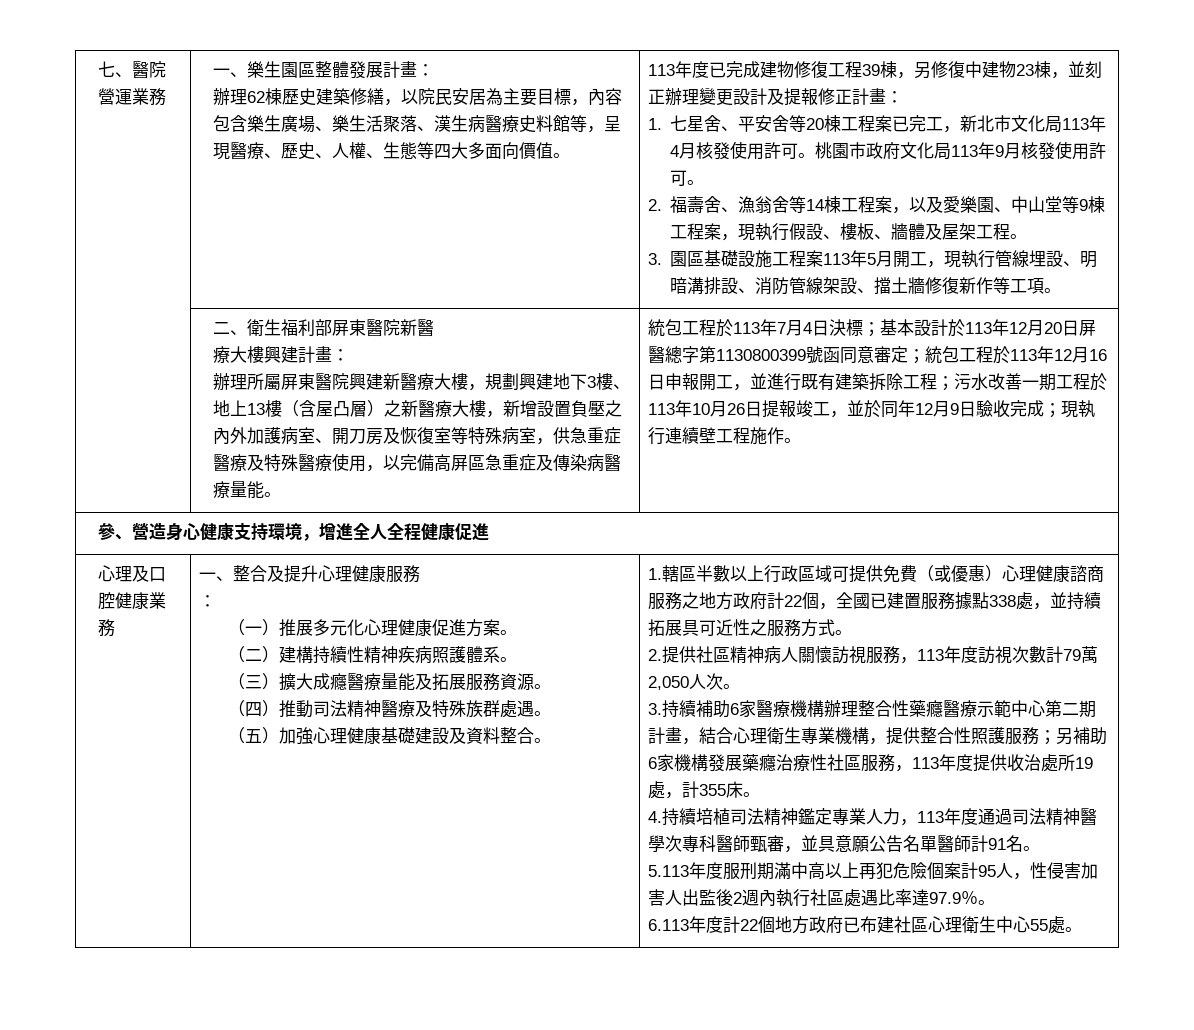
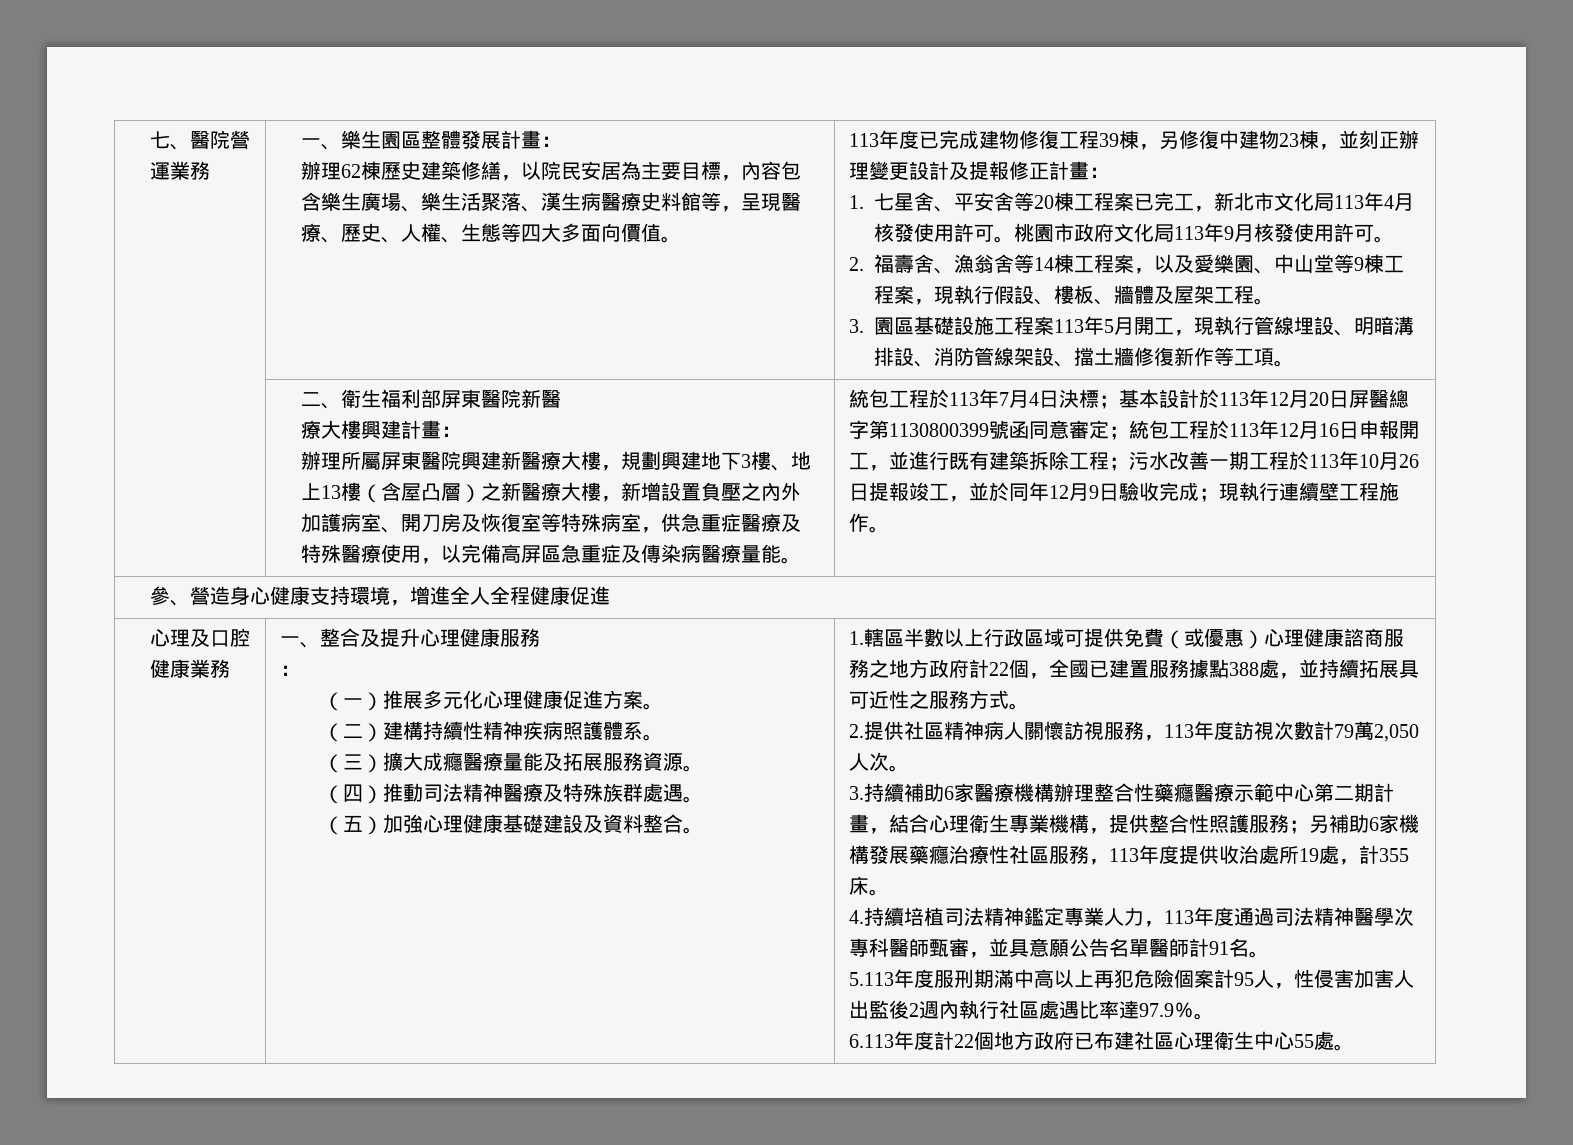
[988,595,1016,607] 338 -> [1228,662,1259,676] 388

